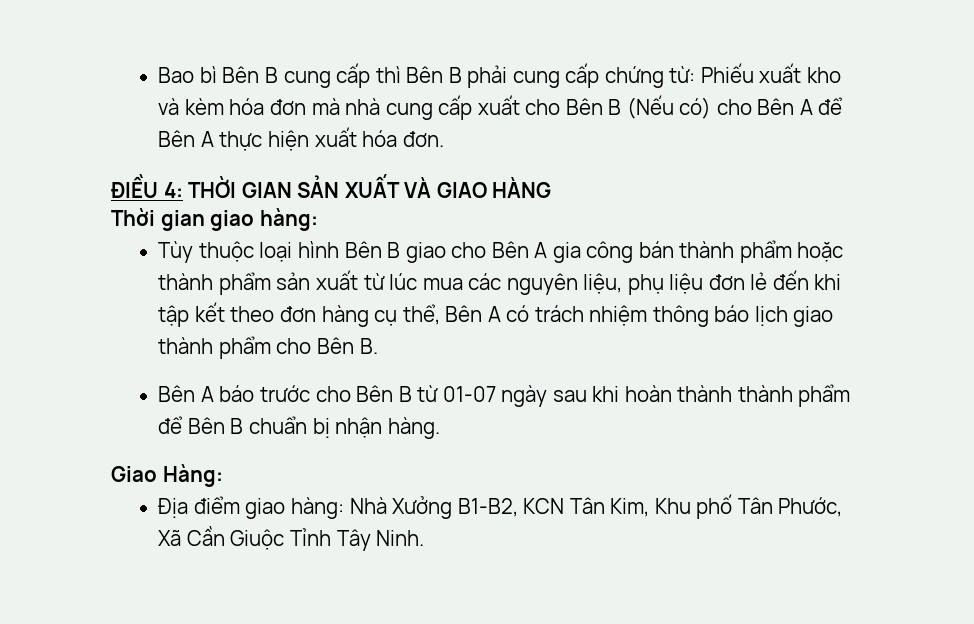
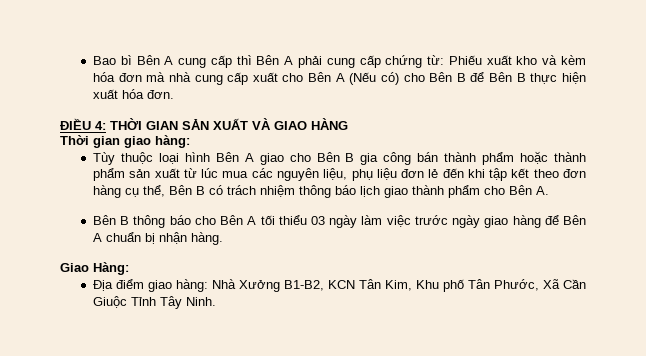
[264,67,278,83] B -> [164,56,174,65] A
[448,67,462,83] B -> [284,56,294,65] A
[608,99,622,115] B -> [335,73,345,82] A
[799,97,844,115] [158,130,214,147] A để Bên A -> [456,72,526,82] B để Bên B
[387,242,401,258] B -> [244,153,254,162] A
[534,242,548,258] A -> [345,153,355,162] B
[487,306,501,322] A -> [195,186,205,195] B
[359,338,378,354] [158,384,851,407] [158,416,244,434] B. // Bên A báo trước cho Bên B từ 01-07 ngày sau khi hoàn thành thành phẩm để Bên B -> [535,186,549,195] [92,215,587,228] [92,233,102,242] A. // Bên B thông báo cho Bên A tối thiểu 03 ngày làm việc trước ngày giao hàng để Bên A

